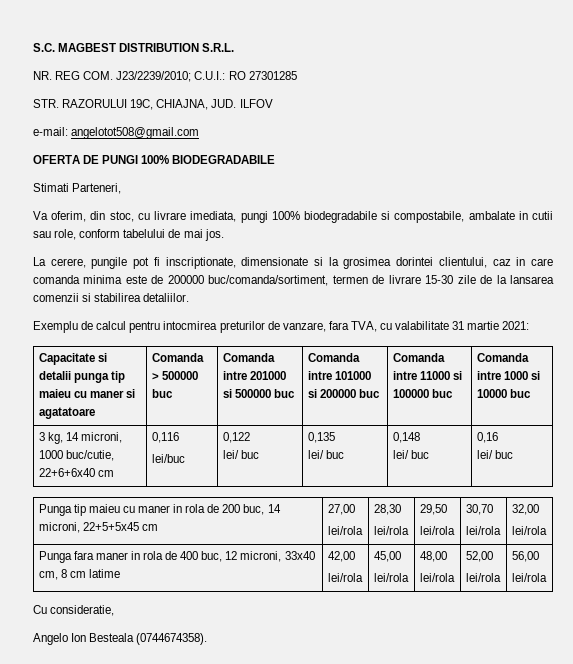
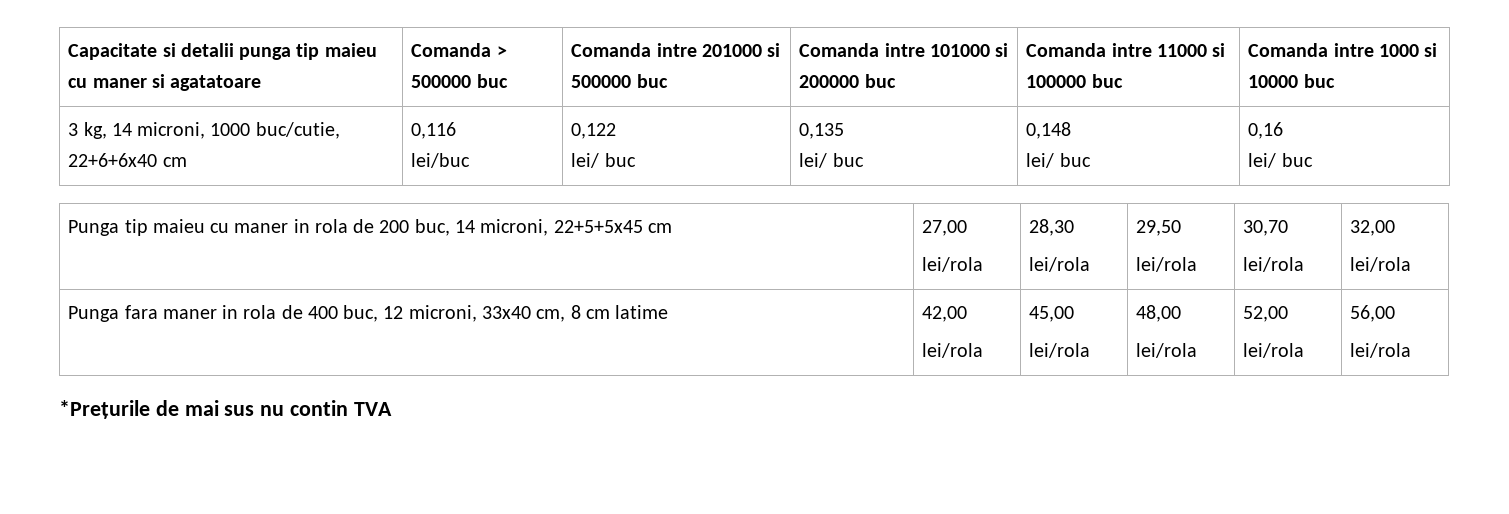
[33,43,235,52] [33,71,297,82] [33,99,273,110] [33,127,200,139] [33,155,276,164] [33,183,122,194] [33,211,553,223] [33,229,224,241] [33,257,553,269] [33,275,554,286] [33,293,190,302] [33,321,530,333] S.C. MAGBEST DISTRIBUTION S.R.L. // NR. REG COM. J23/2239/2010; C.U.I.: RO 27301285 // STR. RAZORULUI 19C, CHIAJNA, JUD. ILFOV // e-mail: angelotot508@gmail.com // OFERTA DE PUNGI 100% BIODEGRADABILE // Stimati Parteneri, // Va oferim, din stoc, cu livrare imediata, pungi 100% biodegradabile si compostabile, ambalate in cutii sau role, conform tabelului de mai jos. // La cerere, pungile pot fi inscriptionate, dimensionate si la grosimea dorintei clientului, caz in care comanda minima este de 200000 buc/comanda/sortiment, termen de livrare 15-30 zile de la lansarea comenzii si stabilirea detaliilor. // Exemplu de calcul pentru intocmirea preturilor de vanzare, fara TVA, cu valabilitate 31 martie 2021: // -> (68, 51) none
[33,605,115,616] [33,633,208,645] Cu consideratie, // Angelo Ion Besteala (0744674358). -> [59,400,392,419] *Prețurile de mai sus nu contin TVA

